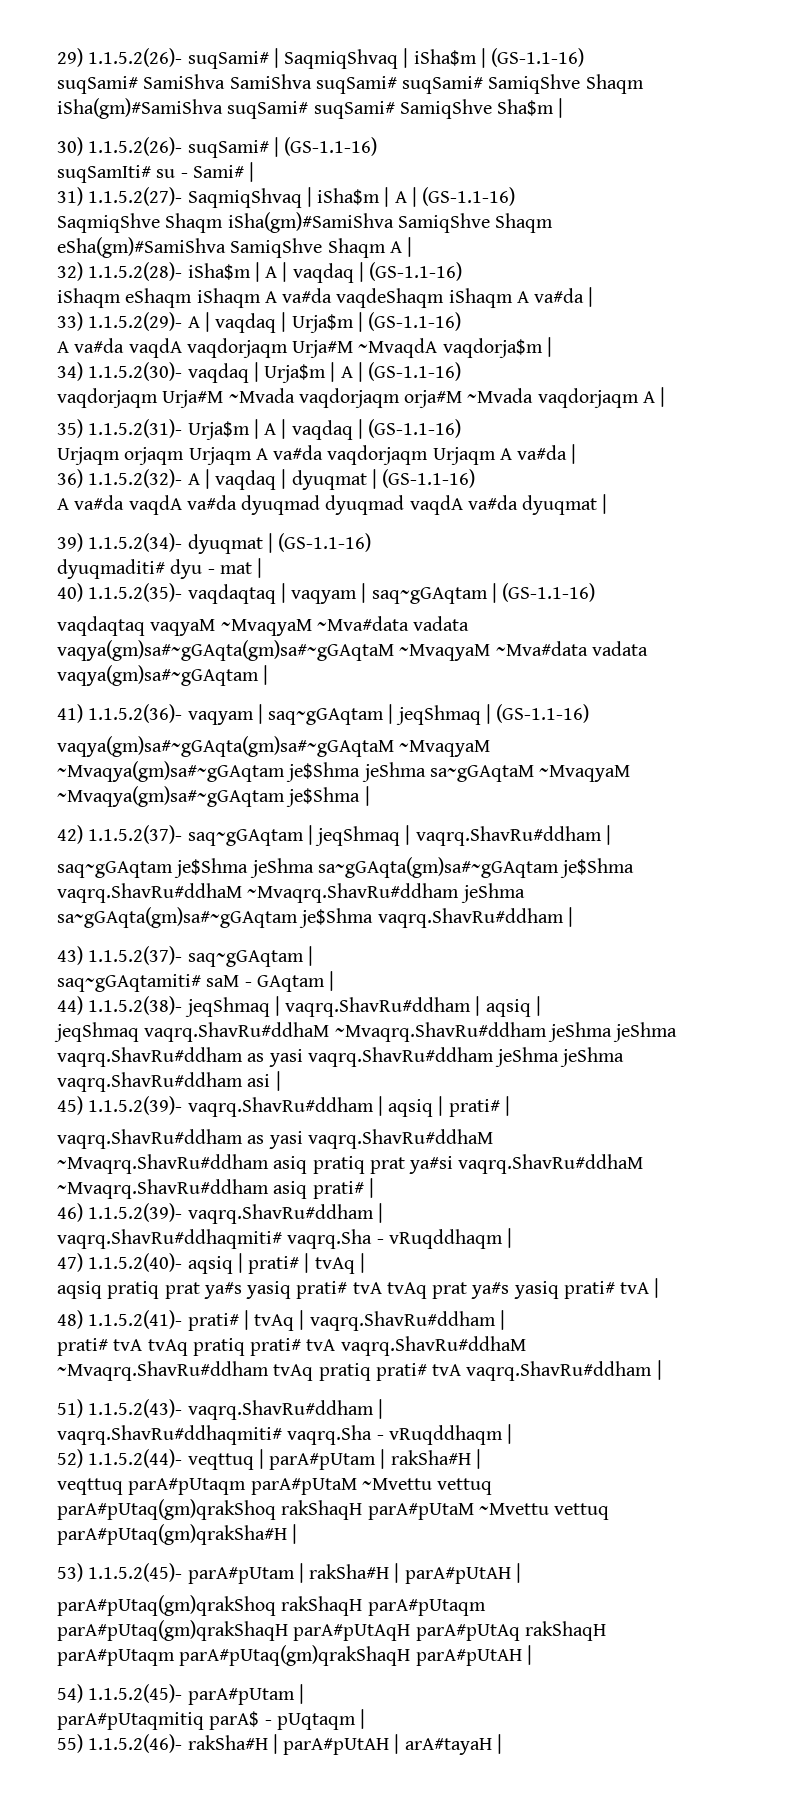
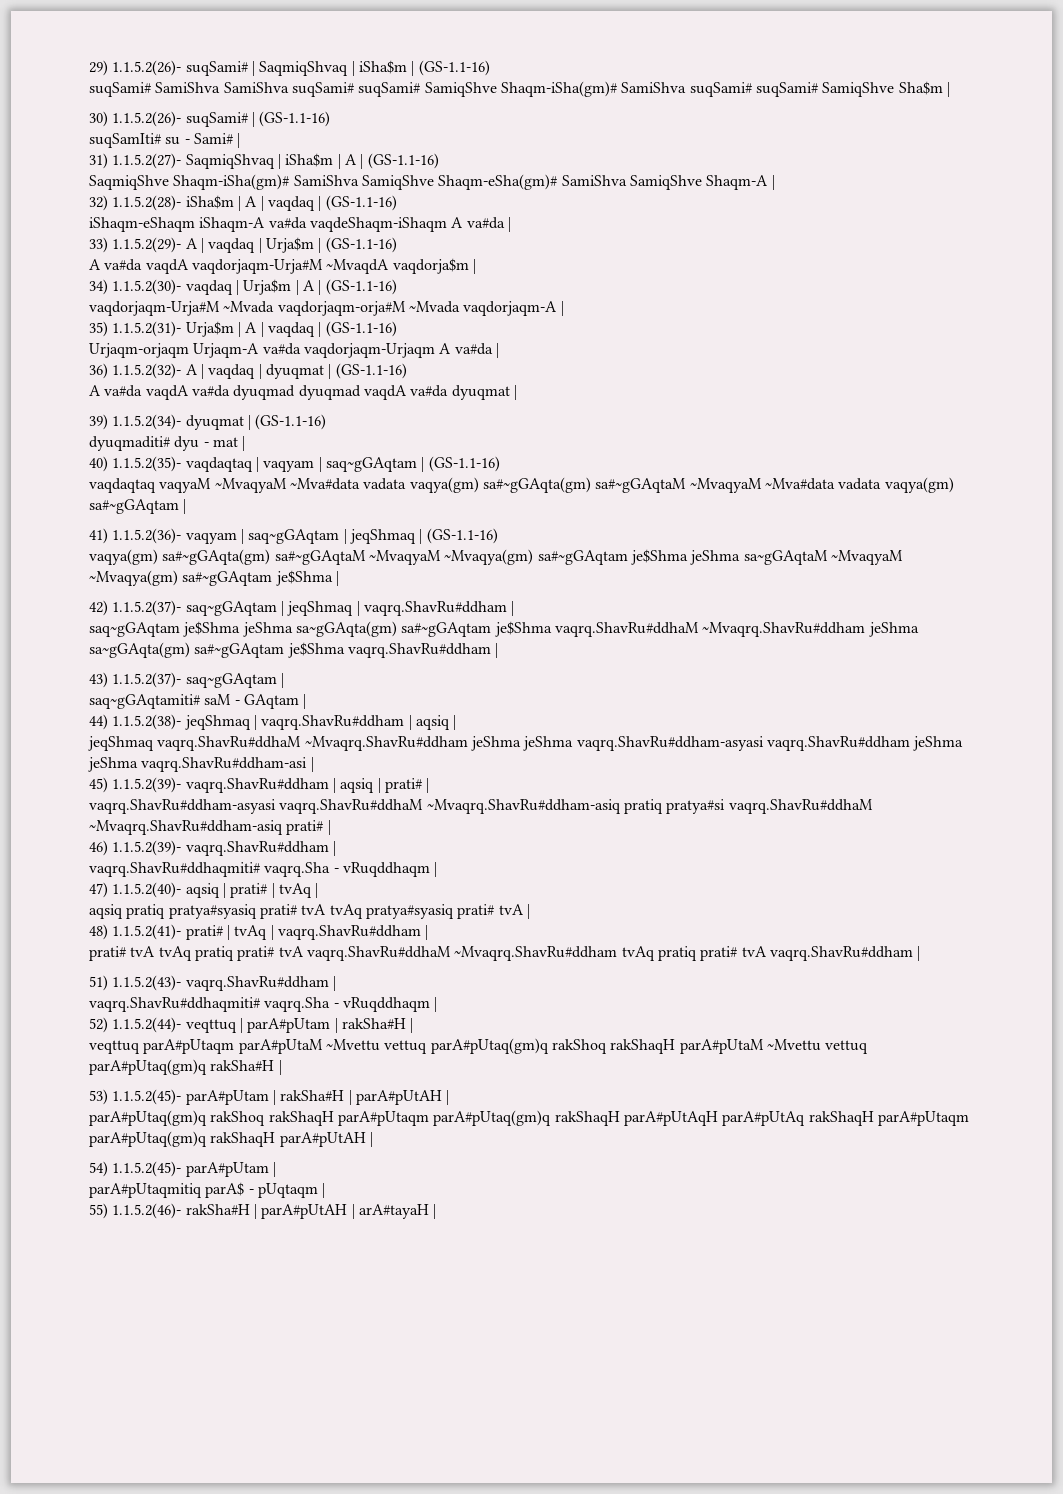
[585,74,644,94] [57,98,223,119] Shaqm iSha(gm)#SamiShva -> [500,81,687,97] Shaqm-iSha(gm)# SamiShva
[165,212,554,233] [57,237,402,258] Shaqm iSha(gm)#SamiShva SamiqShve Shaqm eSha(gm)#SamiShva SamiqShve Shaqm A -> [173,174,769,190] Shaqm-iSha(gm)# SamiShva SamiqShve Shaqm-eSha(gm)# SamiShva SamiqShve Shaqm-A
[57,288,513,308] iShaqm eShaqm iShaqm A va#da vaqdeShaqm iShaqm -> [89,217,447,232] iShaqm-eShaqm iShaqm-A va#da vaqdeShaqm-iShaqm
[186,338,354,358] vaqdorjaqm Urja#M -> [191,259,323,274] vaqdorjaqm-Urja#M
[57,388,655,408] vaqdorjaqm Urja#M ~Mvada vaqdorjaqm orja#M ~Mvada vaqdorjaqm A -> [89,301,558,316] vaqdorjaqm-Urja#M ~Mvada vaqdorjaqm-orja#M ~Mvada vaqdorjaqm-A
[57,445,496,465] Urjaqm orjaqm Urjaqm A va#da vaqdorjaqm Urjaqm -> [89,343,435,358] Urjaqm-orjaqm Urjaqm-A va#da vaqdorjaqm-Urjaqm
[57,640,648,661] [57,665,259,686] vaqya(gm)sa#~gGAqta(gm)sa#~gGAqtaM ~MvaqyaM ~Mva#data vadata vaqya(gm)sa#~gGAqtam -> [409,477,954,493] [89,499,179,514] vaqya(gm) sa#~gGAqta(gm) sa#~gGAqtaM ~MvaqyaM ~Mva#data vadata vaqya(gm) sa#~gGAqtam
[57,736,491,757] [57,761,285,782] vaqya(gm)sa#~gGAqta(gm)sa#~gGAqtaM ~MvaqyaM ~Mvaqya(gm)sa#~gGAqtam -> [89,549,628,565] vaqya(gm) sa#~gGAqta(gm) sa#~gGAqtaM ~MvaqyaM ~Mvaqya(gm) sa#~gGAqtam
[57,786,285,807] ~Mvaqya(gm)sa#~gGAqtam -> [89,570,273,586] ~Mvaqya(gm) sa#~gGAqtam
[317,857,559,878] sa~gGAqta(gm)sa#~gGAqtam -> [295,621,492,637] sa~gGAqta(gm) sa#~gGAqtam
[57,907,298,928] sa~gGAqta(gm)sa#~gGAqtam -> [89,642,285,658] sa~gGAqta(gm) sa#~gGAqtam
[57,1047,303,1067] vaqrq.ShavRu#ddham as yasi -> [576,736,764,751] vaqrq.ShavRu#ddham-asyasi
[57,1072,271,1092] vaqrq.ShavRu#ddham asi -> [141,757,308,772] vaqrq.ShavRu#ddham-asi
[57,1129,493,1149] [57,1154,644,1174] [57,1179,308,1199] vaqrq.ShavRu#ddham as yasi vaqrq.ShavRu#ddhaM ~Mvaqrq.ShavRu#ddham asiq pratiq prat ya#si vaqrq.ShavRu#ddhaM ~Mvaqrq.ShavRu#ddham asiq -> [89,799,873,814] [89,820,283,835] vaqrq.ShavRu#ddham-asyasi vaqrq.ShavRu#ddhaM ~Mvaqrq.ShavRu#ddham-asiq pratiq pratya#si vaqrq.ShavRu#ddhaM ~Mvaqrq.ShavRu#ddham-asiq
[164,1281,559,1299] prat ya#s yasiq prati# tvA tvAq prat ya#s yasiq -> [168,904,454,919] pratya#syasiq prati# tvA tvAq pratya#syasiq
[57,1499,276,1520] parA#pUtaq(gm)qrakShoq -> [430,1038,607,1054] parA#pUtaq(gm)q rakShoq
[57,1524,287,1545] parA#pUtaq(gm)qrakSha#H -> [89,1059,275,1075] parA#pUtaq(gm)q rakSha#H
[57,1595,486,1616] [57,1620,288,1641] parA#pUtaq(gm)qrakShoq rakShaqH parA#pUtaqm parA#pUtaq(gm)qrakShaqH -> [89,1110,620,1126] parA#pUtaq(gm)q rakShoq rakShaqH parA#pUtaqm parA#pUtaq(gm)q rakShaqH
[179,1645,411,1666] parA#pUtaq(gm)qrakShaqH -> [89,1131,276,1147] parA#pUtaq(gm)q rakShaqH

